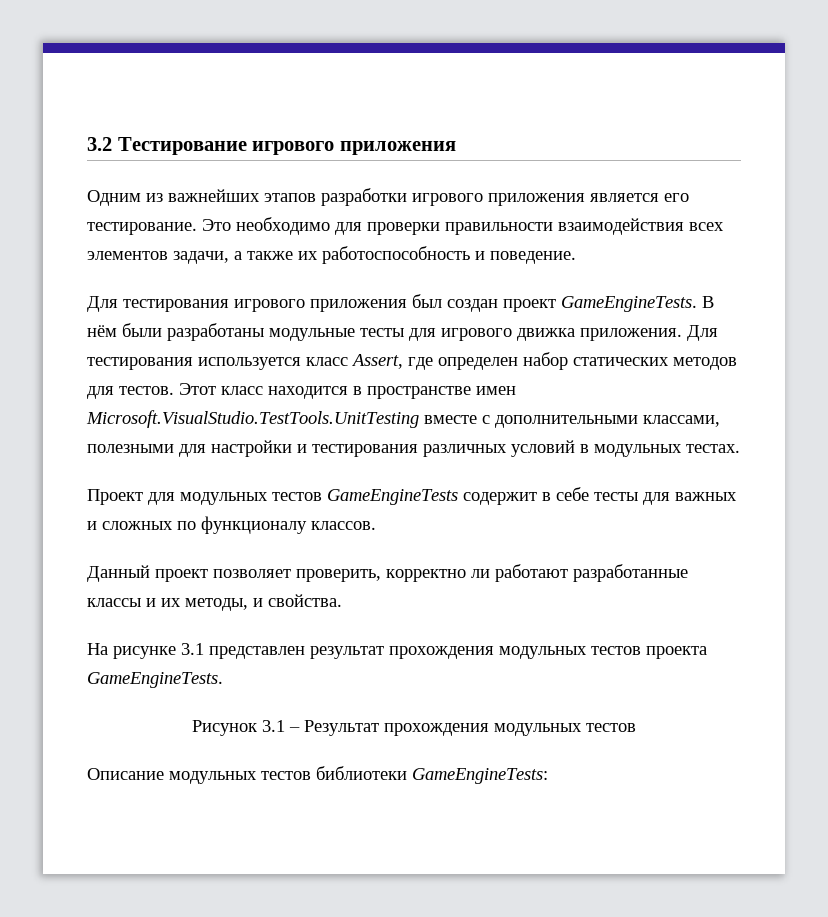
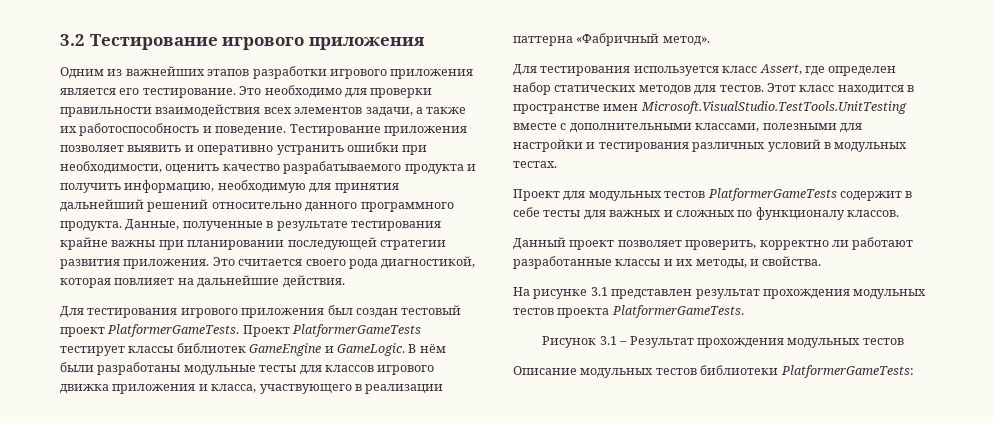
(576, 257) none -> [289,124,467,136] [60,142,428,155] [60,161,476,174] [60,180,399,193] [60,199,454,212] [60,219,441,231] [60,237,446,250] [60,256,476,269] [60,275,345,288] Тестирование приложения позволяет выявить и оперативно устранить ошибки при необходимости, оценить качество разрабатываемого продукта и получить информацию, необходимую для принятия дальнейший решений относительно данного программного продукта. Данные, полученные в результате тестирования крайне важны при планировании последующей стратегии развития приложения. Это считается своего рода диагностикой, которая повлияет на дальнейшие действия.
[503,296,697,312] проект GameEngineTests. -> [401,305,462,315] [60,324,422,337] [60,343,405,356] тестовый проект PlatformerGameTests. Проект PlatformerGameTests тестирует классы библиотек GameEngine и GameLogic.
(436, 334) none -> [324,365,374,372] классов
[580,328,682,341] приложения. -> [112,384,444,394] [513,33,710,46] приложения и класса, участвующего в реализации паттерна «Фабричный метод». //
[327,489,458,505] GameEngineTests -> [707,188,837,201] PlatformerGameTests
[87,672,223,688] GameEngineTests. -> [611,305,744,318] PlatformerGameTests.
[412,768,548,784] GameEngineTests: -> [780,365,914,378] PlatformerGameTests:

